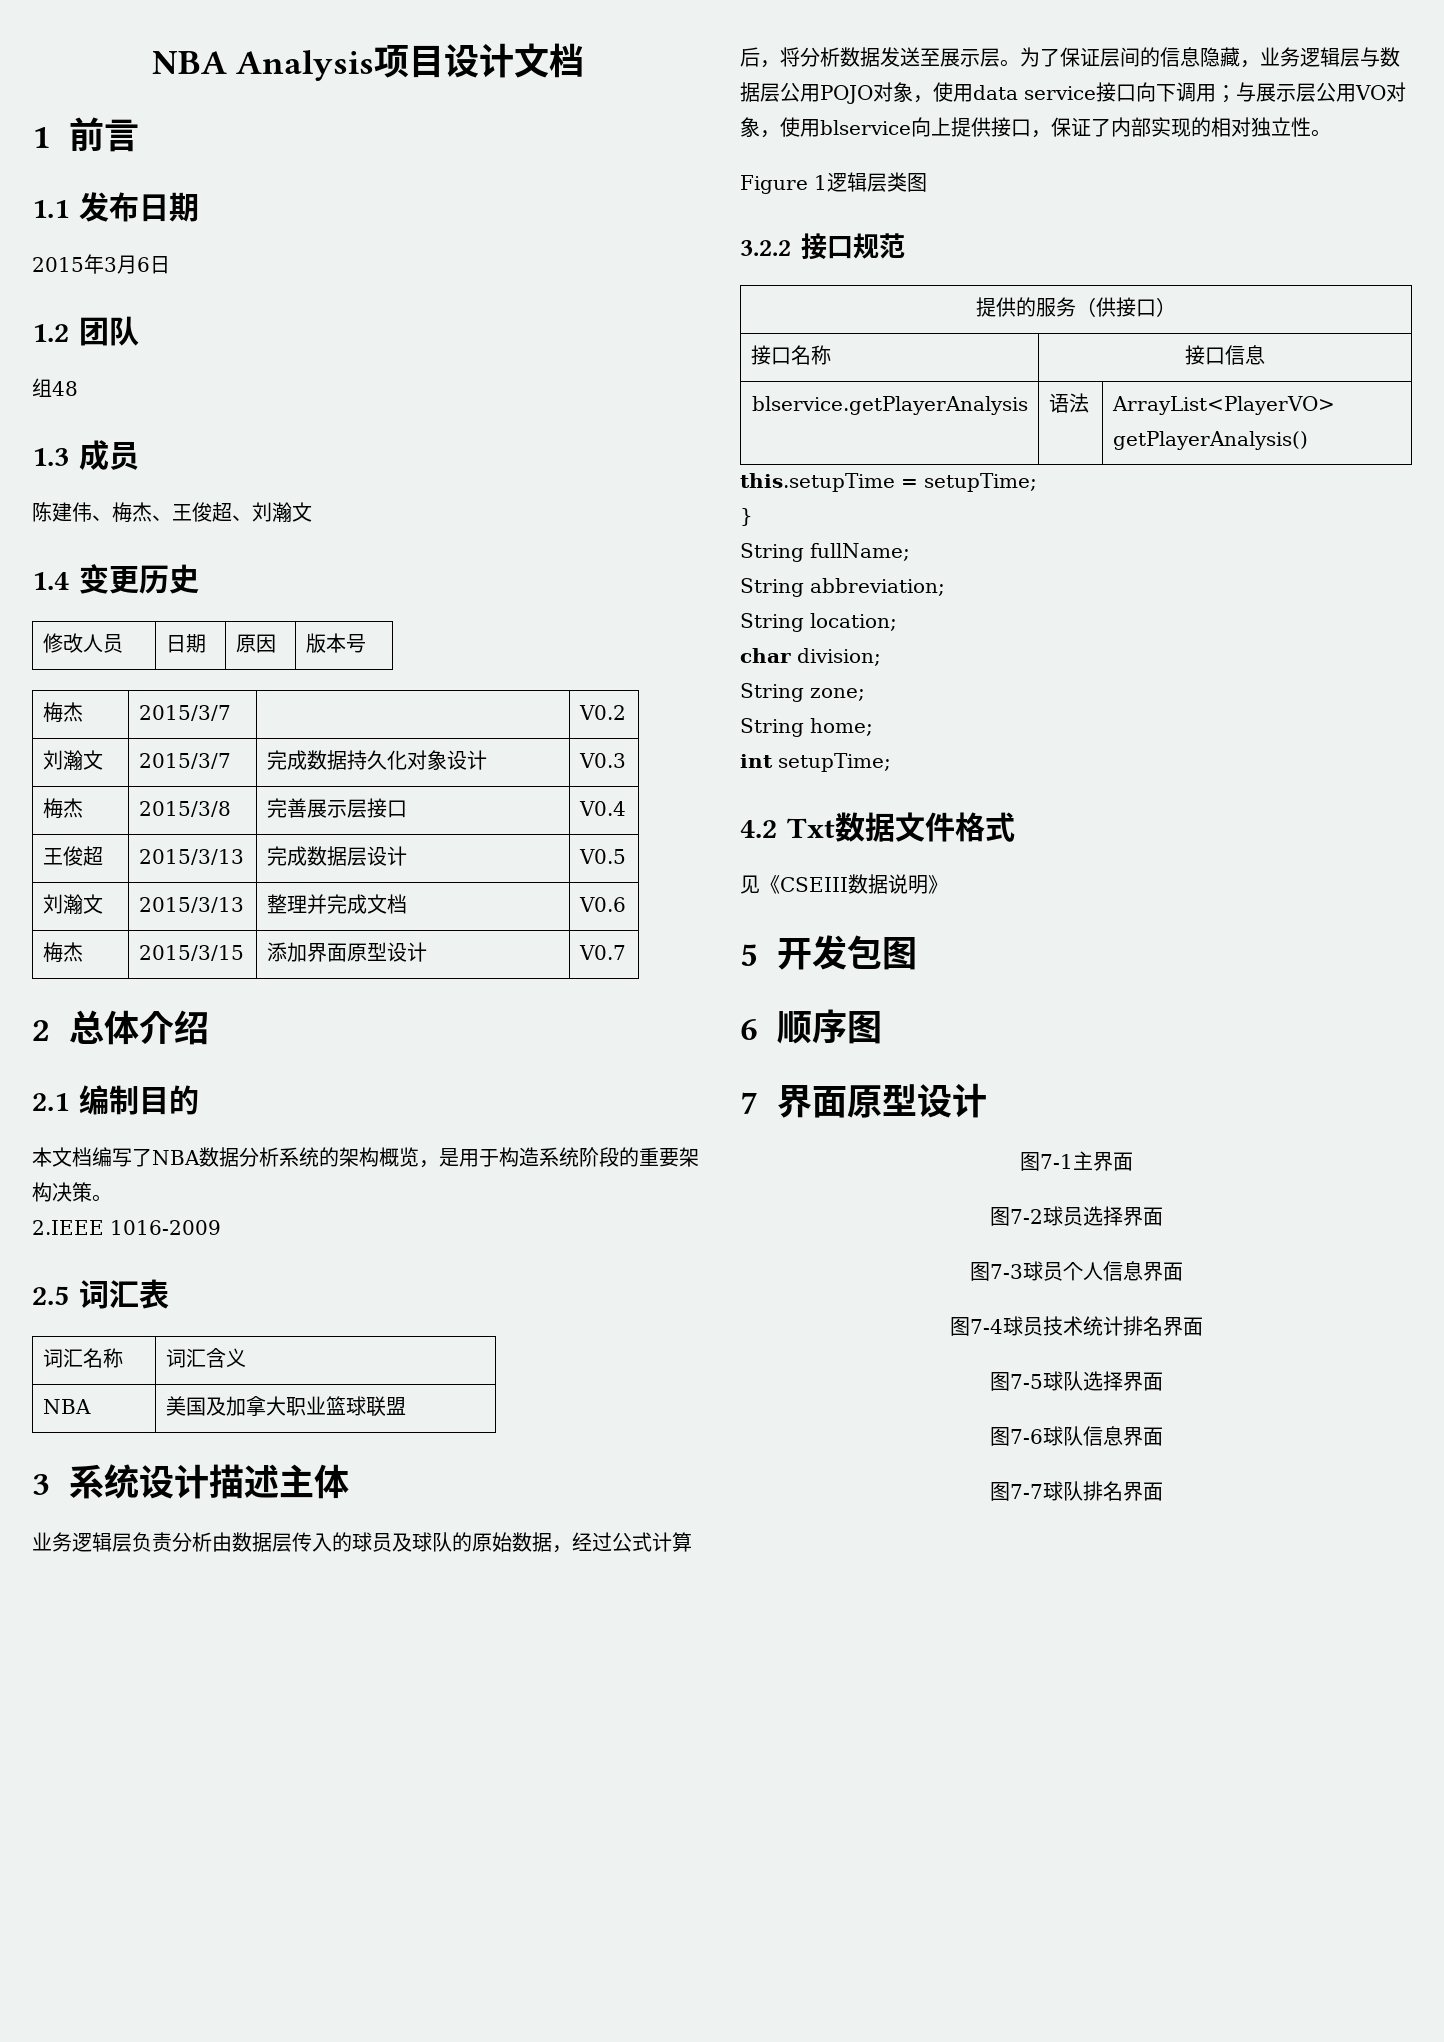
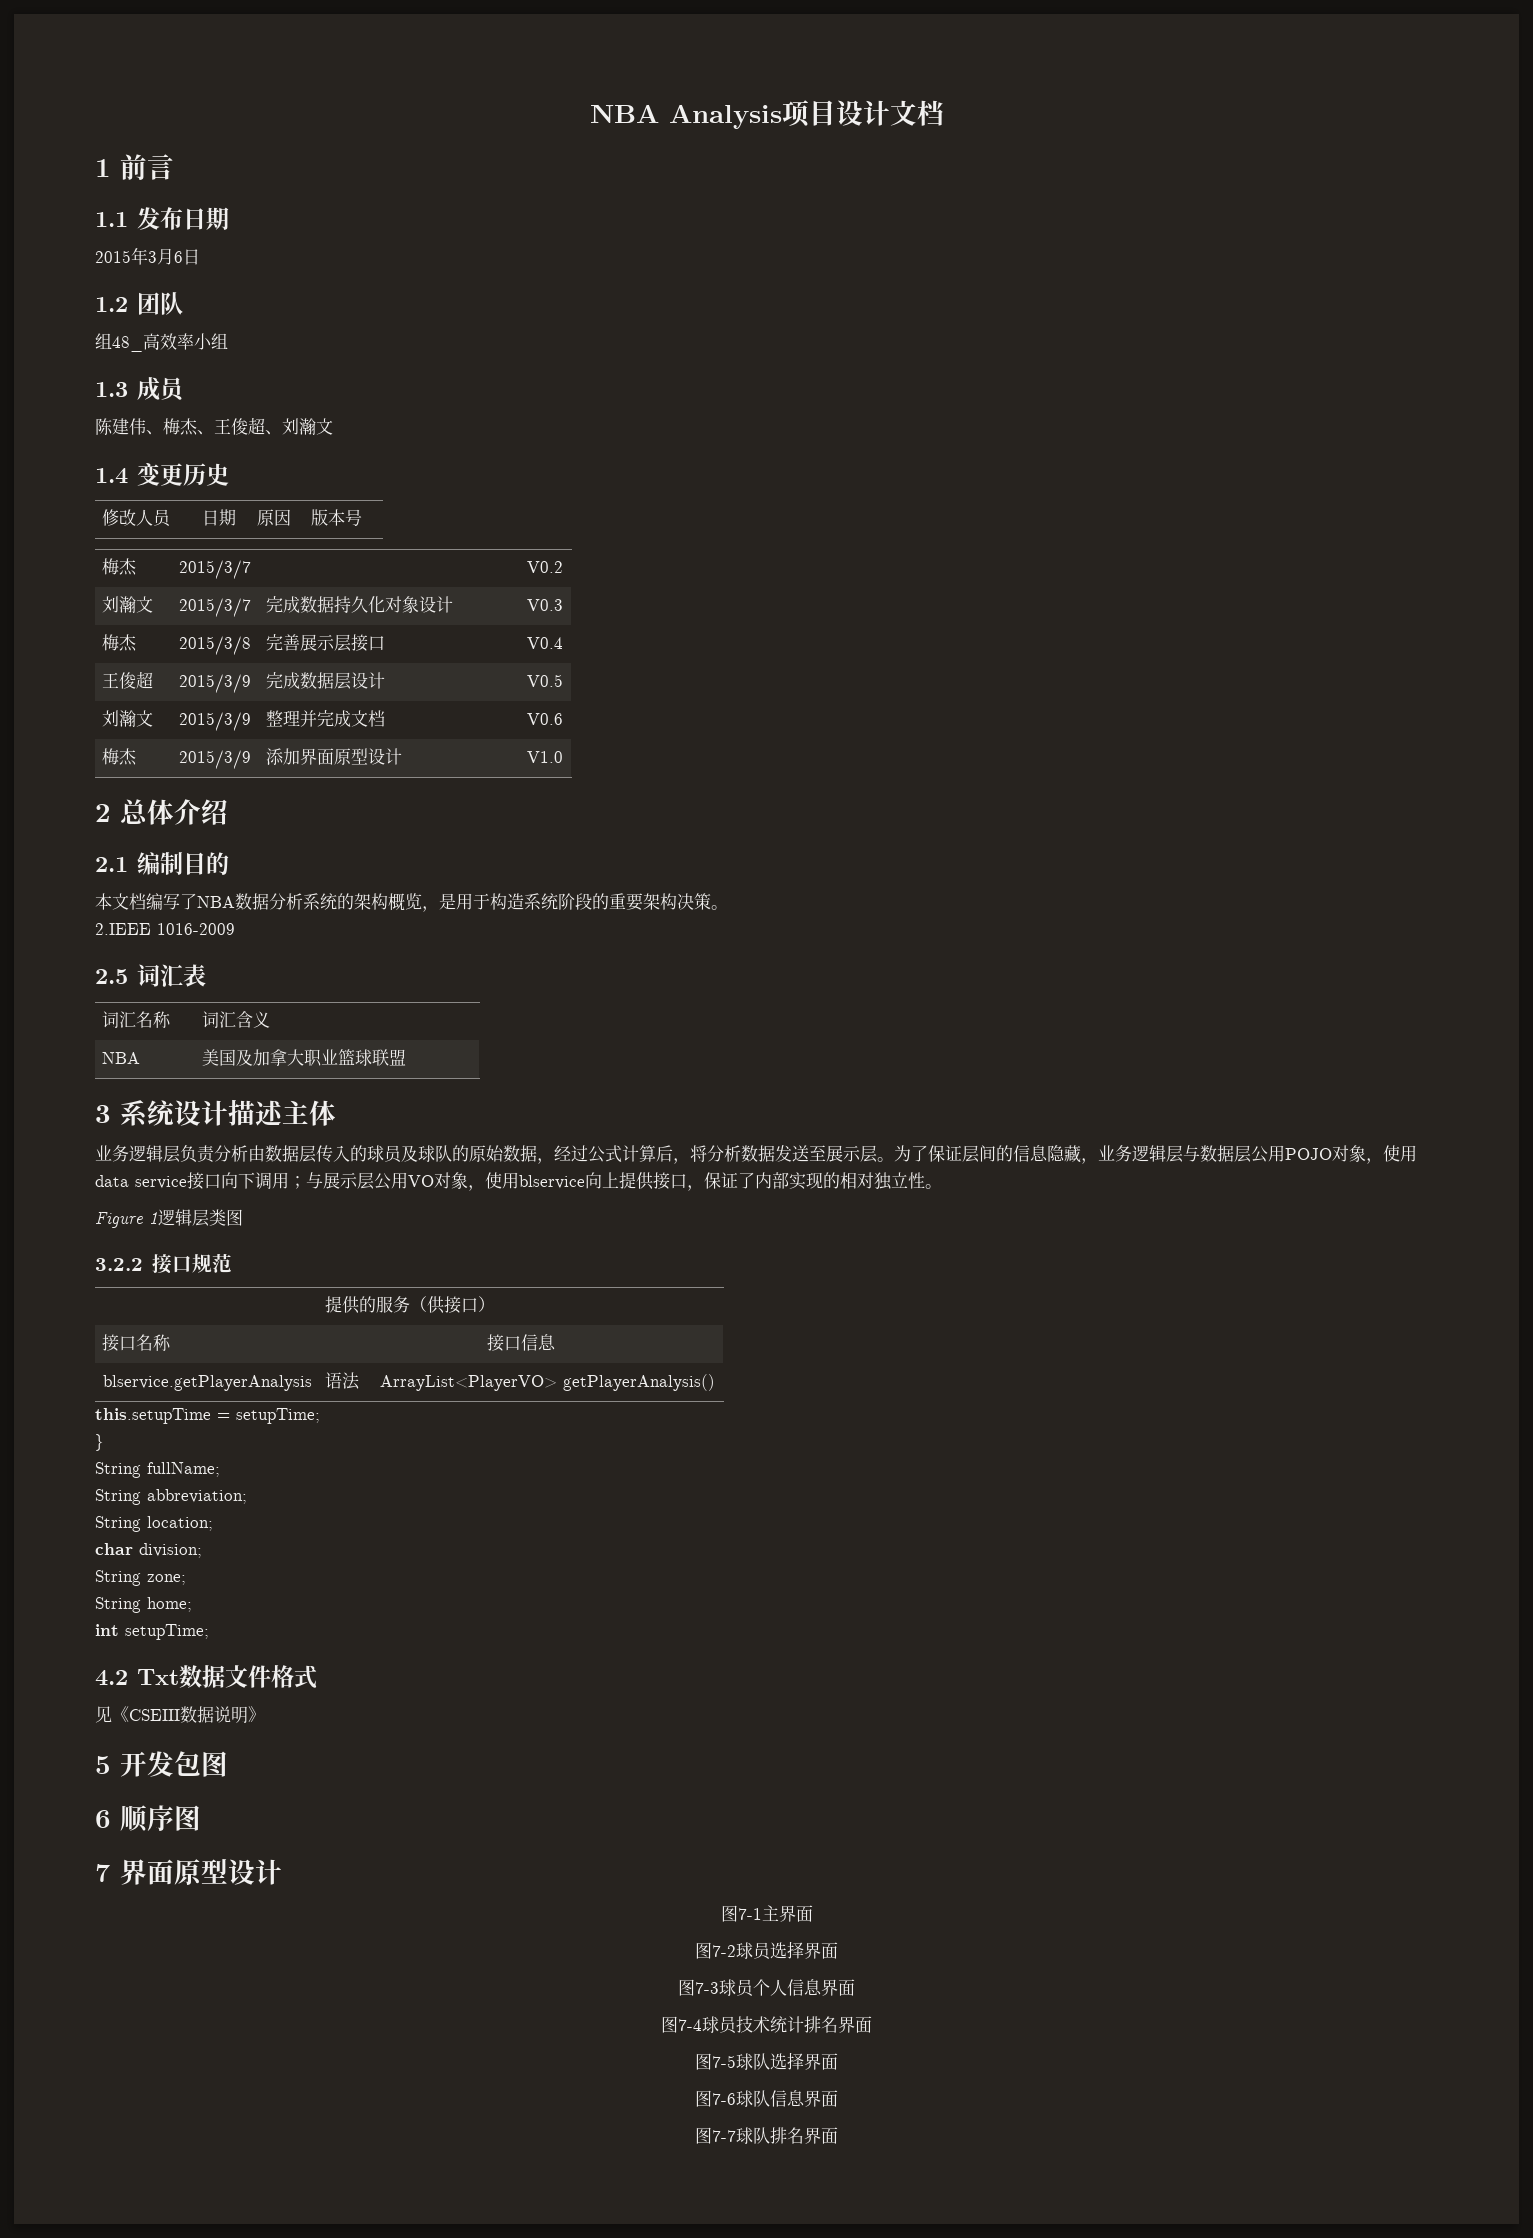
[52,381,78,396] 48 -> [112,333,228,352] 48_高效率小组
[138,849,244,865] 2015/3/13 -> [178,674,251,693] 2015/3/9
[138,897,244,913] 2015/3/13 -> [178,712,251,731] 2015/3/9
[138,945,244,961] 2015/3/15 -> [178,750,251,769] 2015/3/9
[578,945,626,960] V0.7 -> [526,751,563,763] V1.0

